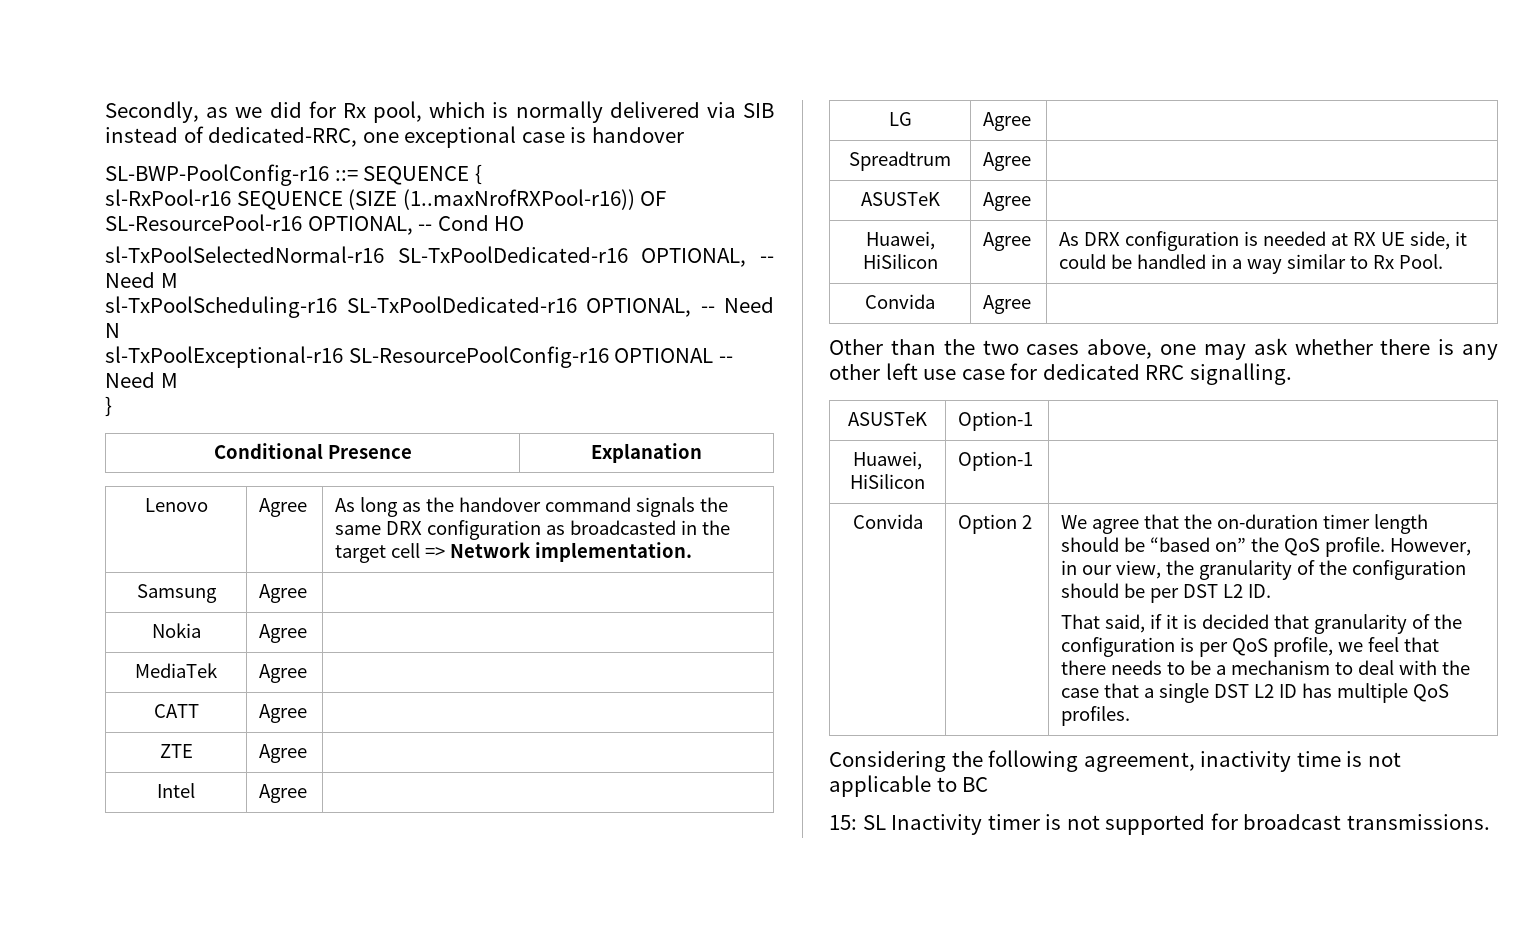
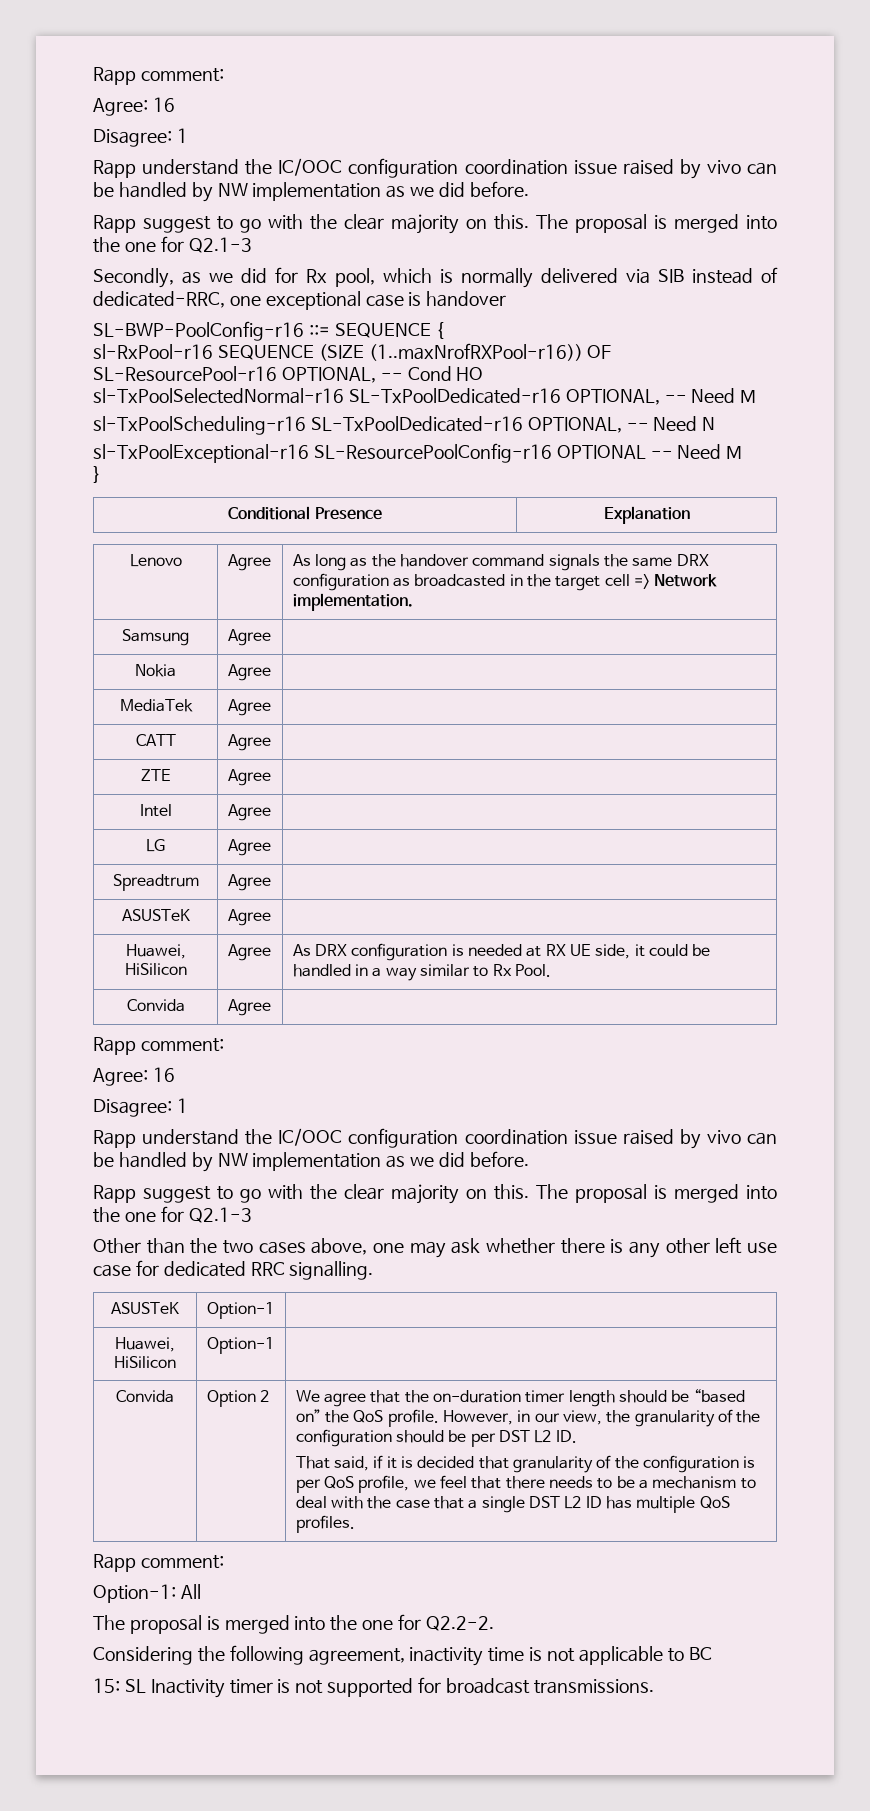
(105, 112) none -> [93,67,224,85] [93,97,175,116] [93,128,188,147] [93,158,778,179] [93,181,529,202] [93,214,777,234] [93,236,252,253] Rapp comment: // Agree: 16 // Disagree: 1 // Rapp understand the IC/OOC configuration coordination issue raised by vivo can be handled by NW implementation as we did before. // Rapp suggest to go with the clear majority on this. The proposal is merged into the one for Q2.1-3 //
(1032, 304) none -> [93,1037,224,1055] [93,1067,175,1086] [93,1098,188,1117] [93,1128,778,1149] [93,1151,529,1172] [93,1184,777,1204] [93,1206,252,1223] // Rapp comment: // Agree: 16 // Disagree: 1 // Rapp understand the IC/OOC configuration coordination issue raised by vivo can be handled by NW implementation as we did before. // Rapp suggest to go with the clear majority on this. The proposal is merged into the one for Q2.1-3
(1131, 716) none -> [93,1554,224,1572] [93,1584,201,1603] [93,1614,494,1634] // Rapp comment: // Option-1: All // The proposal is merged into the one for Q2.2-2.

